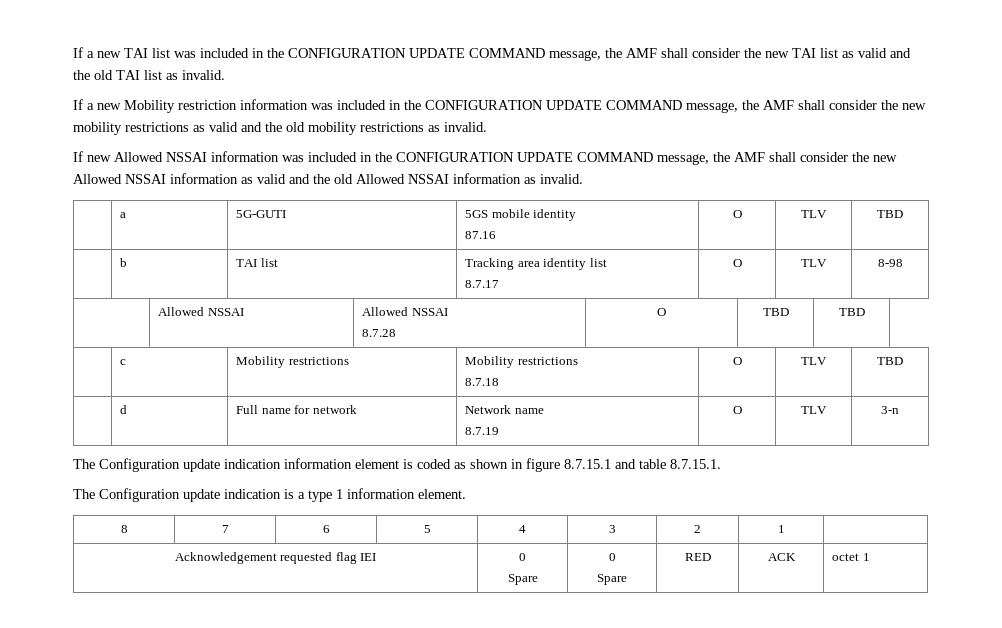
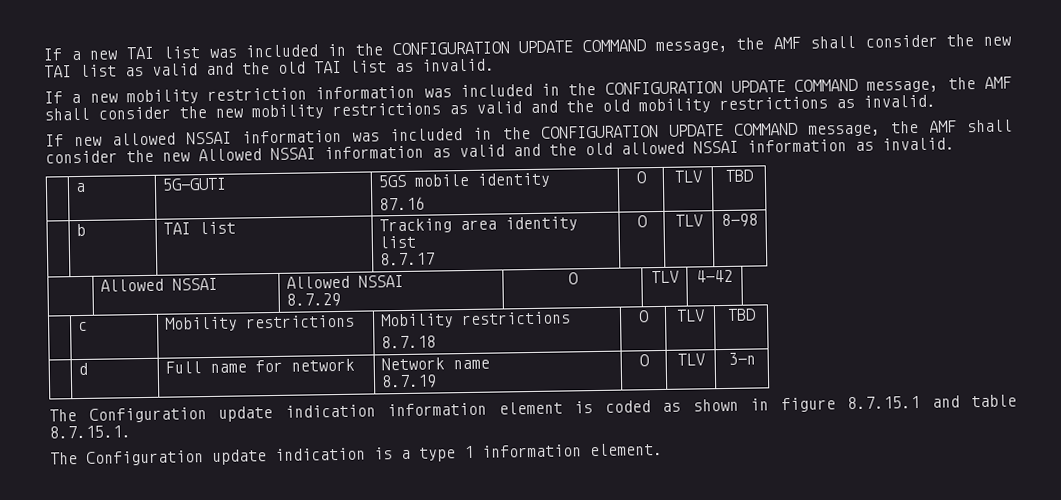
[124,100,175,113] Mobility -> [125,89,199,105] mobility
[114,152,163,162] Allowed -> [112,132,177,146] allowed
[356,174,405,184] Allowed -> [621,141,685,155] allowed
[362,329,397,337] [657,308,666,316] [762,308,789,316] [838,308,865,316] 8.7.28 | O | TBD | TBD -> [286,292,342,307] [567,272,578,285] [650,270,679,284] [696,269,733,283] 8.7.29 | O | TLV | 4-42
[120,525,128,533] [221,525,229,533] [322,525,330,533] [423,525,431,533] [519,525,526,533] [608,525,616,533] [694,525,701,533] [777,525,785,533] [174,552,377,564] [519,553,526,561] [507,574,538,585] [608,553,616,561] [597,574,627,585] [684,553,711,561] [767,553,796,561] [832,553,870,561] // 8 | 7 | 6 | 5 | 4 | 3 | 2 | 1 | // Acknowledgement requested flag IEI | 0 // Spare | 0 // Spare | RED | ACK | octet 1 -> (663, 449) none

